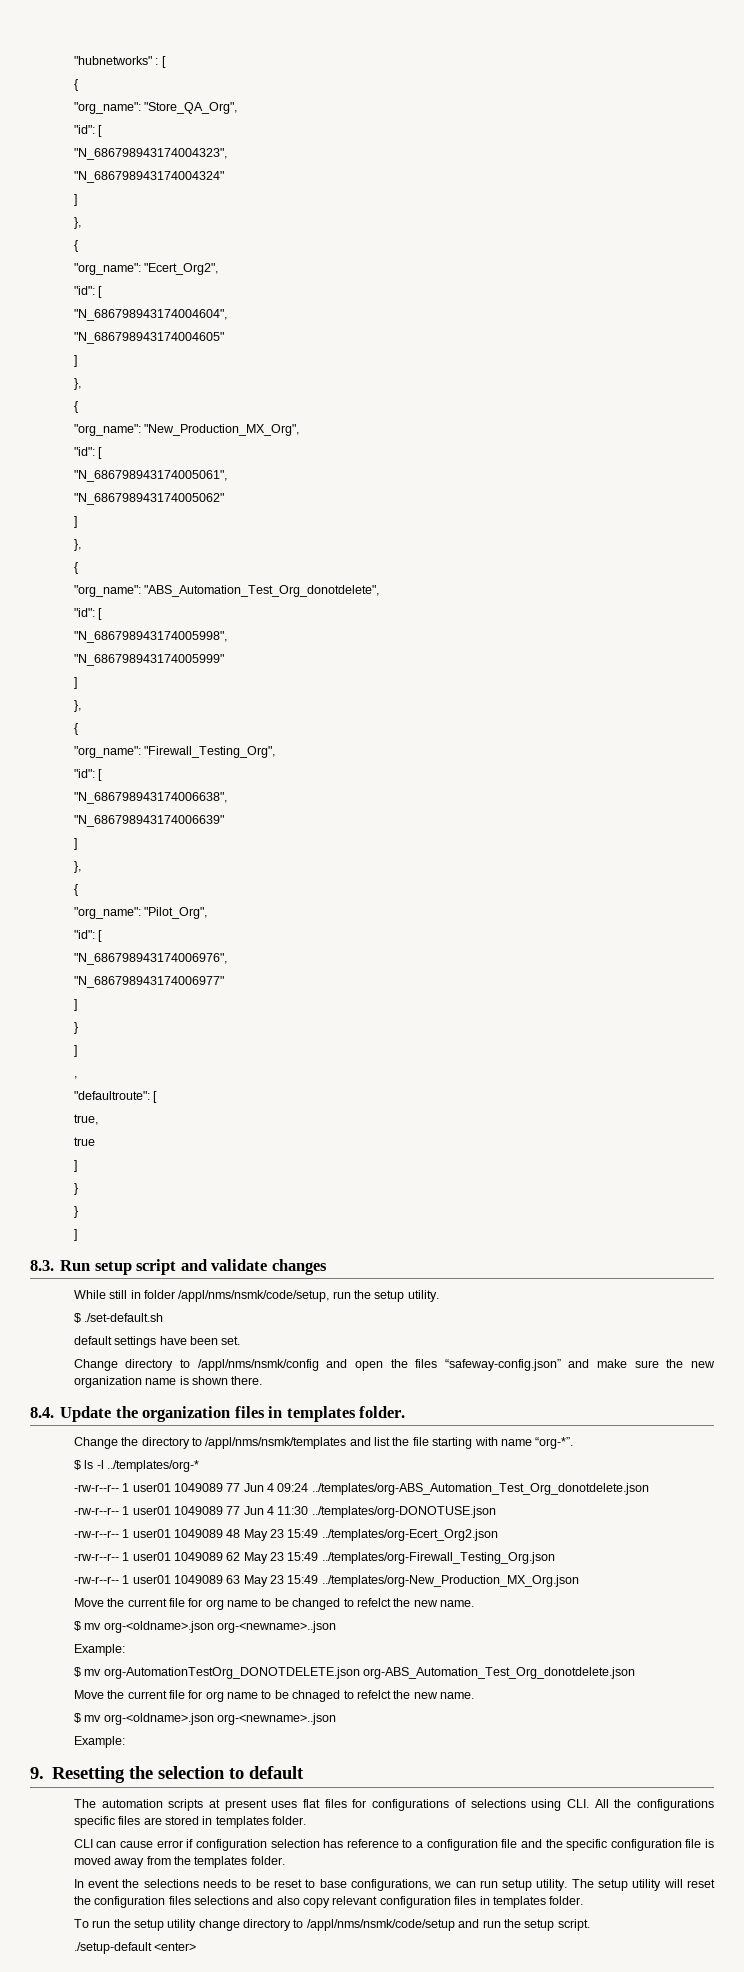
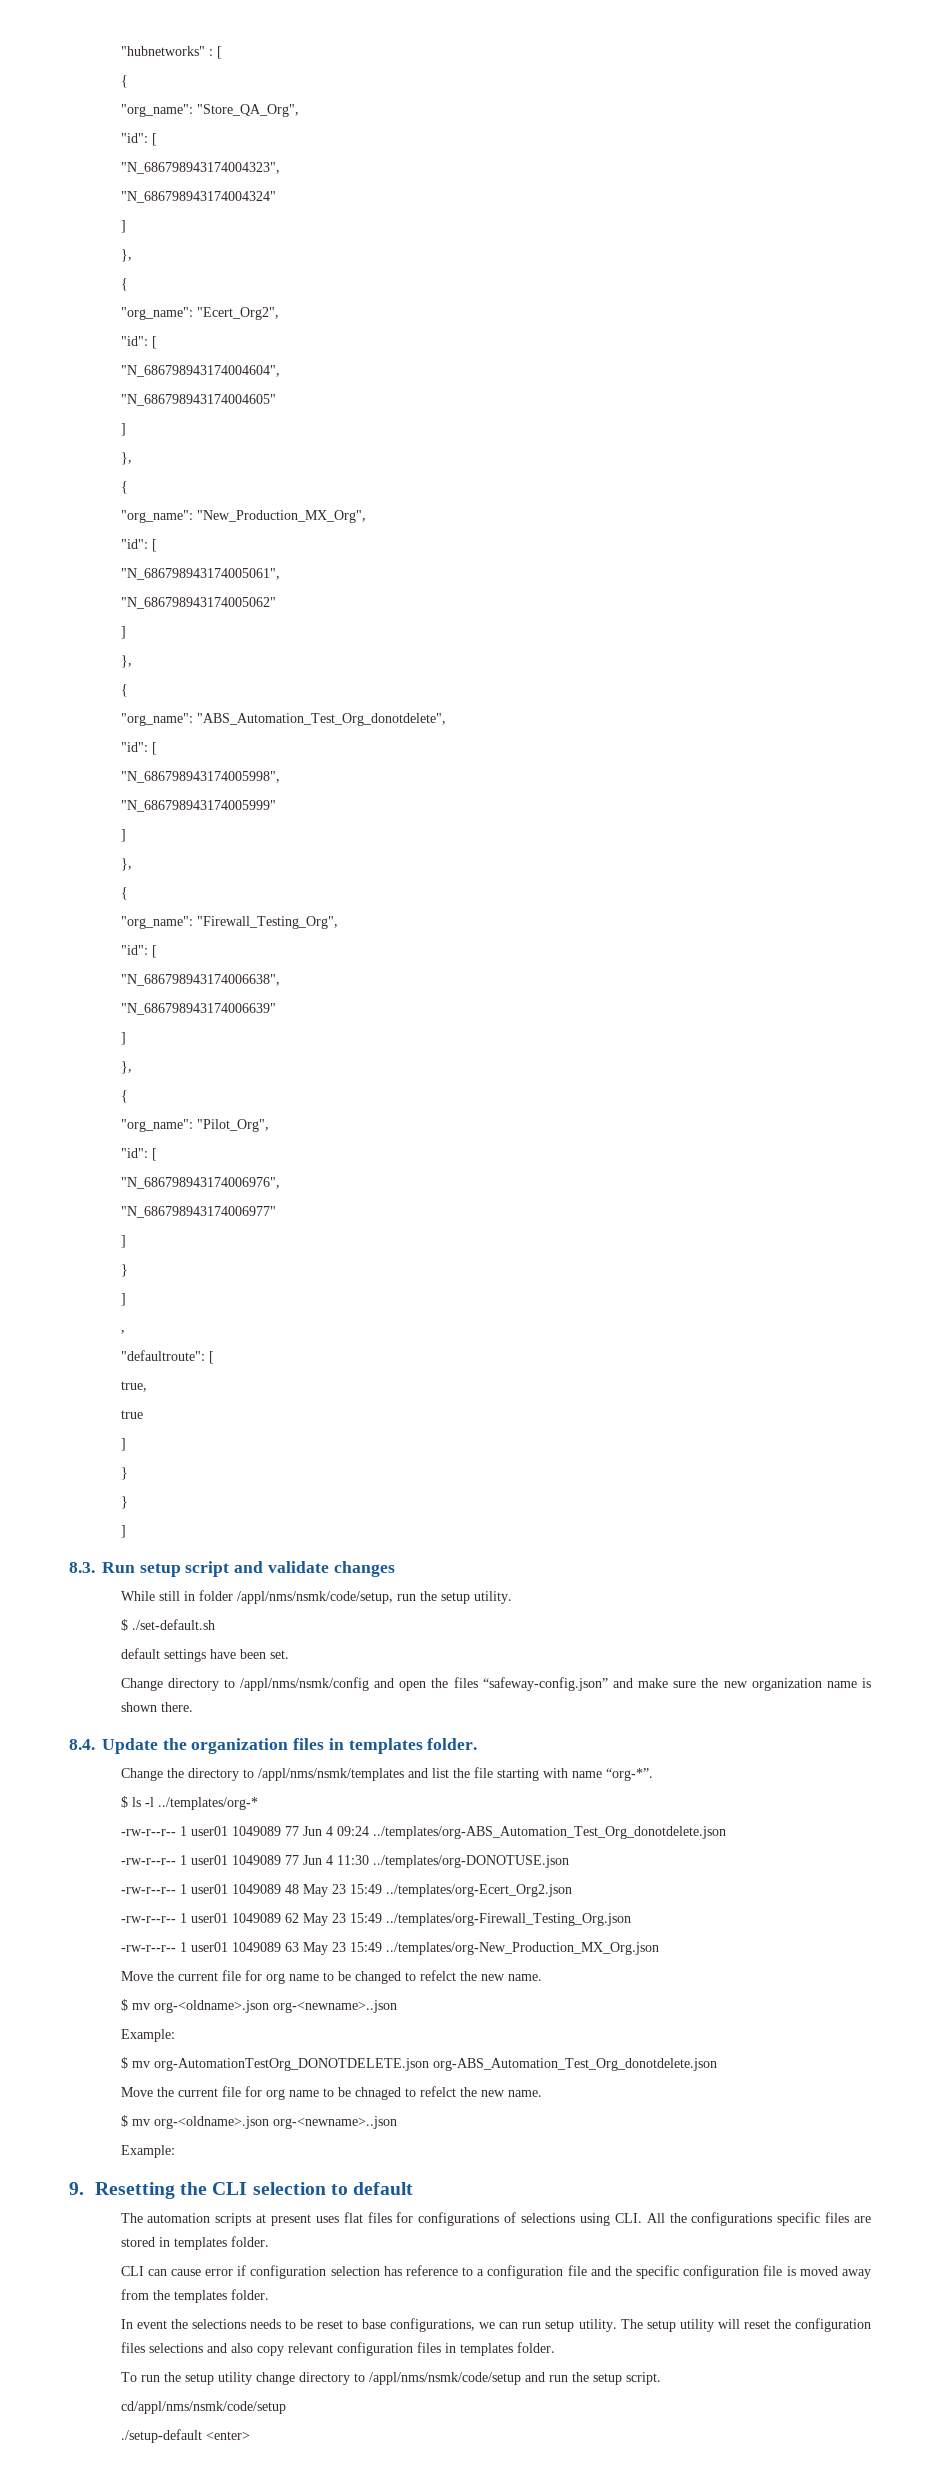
(153, 1772) none -> [212,2182,248,2195] CLI
(590, 1925) none -> [120,2401,286,2414] // cd/appl/nms/nsmk/code/setup

